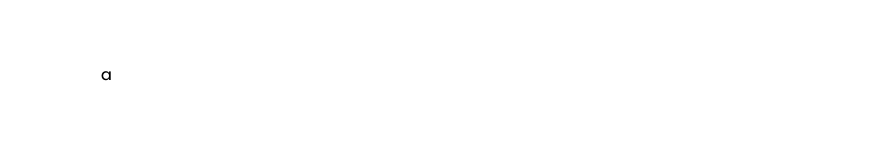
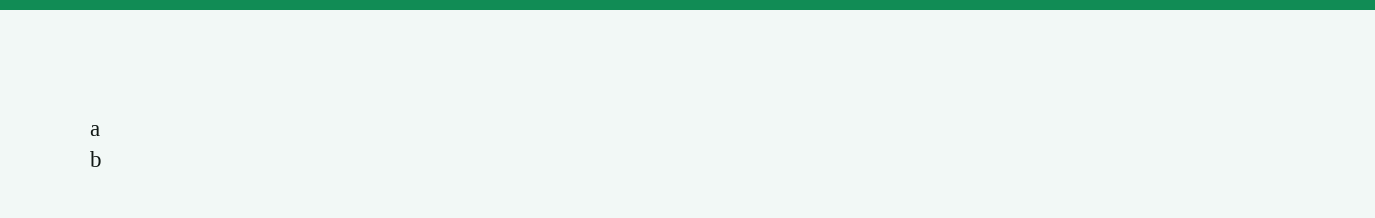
(112, 76) none -> [90,151,102,167] // b

